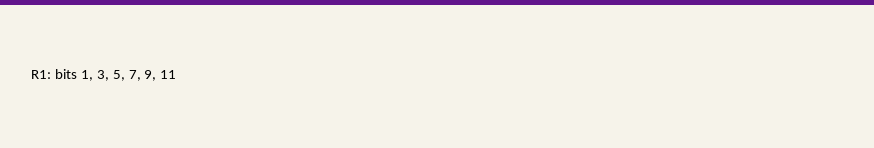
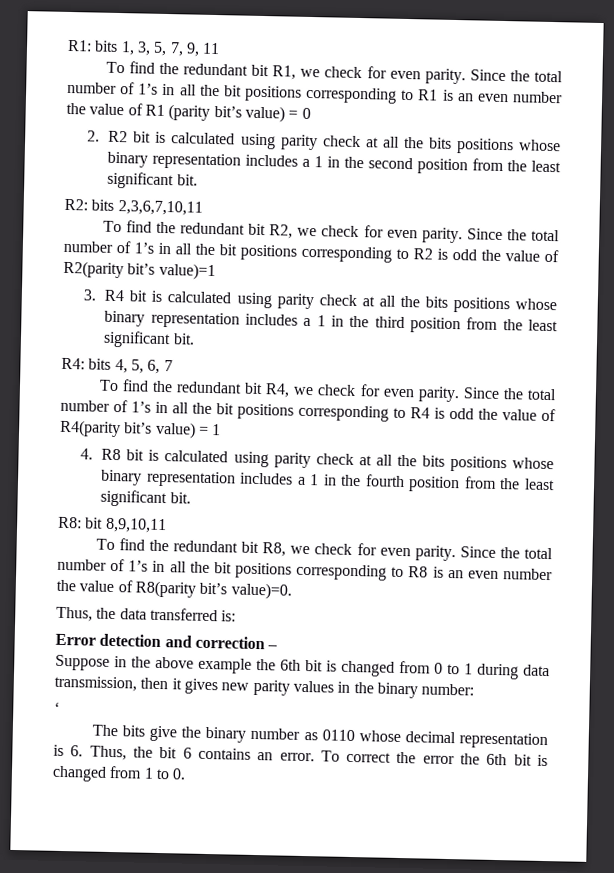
(177, 74) none -> [105,61,564,85] [67,81,564,104] [66,102,311,123] [87,130,561,155] [107,151,561,175] [107,171,198,190] [64,198,203,216] [102,220,561,244] [63,240,559,263] [63,260,216,281] [83,289,557,314] [104,310,558,334] [103,330,195,349] [61,357,173,374] [98,379,558,403] [60,399,556,422] [59,419,222,439] [80,448,554,473] [100,469,556,493] [100,489,191,508] [58,516,167,534] [95,538,554,562] [57,558,554,581] [56,579,292,600] [56,606,237,622] [55,633,279,650] [55,654,550,680] [54,675,475,699] [54,701,60,714] [91,724,548,750] [53,744,548,767] [52,765,187,782] // To find the redundant bit R1, we check for even parity. Since the total number of 1’s in all the bit positions corresponding to R1 is an even number the value of R1 (parity bit’s value) = 0 // 2. R2 bit is calculated using parity check at all the bits positions whose binary representation includes a 1 in the second position from the least significant bit. // R2: bits 2,3,6,7,10,11 // To find the redundant bit R2, we check for even parity. Since the total number of 1’s in all the bit positions corresponding to R2 is odd the value of R2(parity bit’s value)=1 // 3. R4 bit is calculated using parity check at all the bits positions whose binary representation includes a 1 in the third position from the least significant bit. // R4: bits 4, 5, 6, 7 // To find the redundant bit R4, we check for even parity. Since the total number of 1’s in all the bit positions corresponding to R4 is odd the value of R4(parity bit’s value) = 1 // 4. R8 bit is calculated using parity check at all the bits positions whose binary representation includes a 1 in the fourth position from the least significant bit. // R8: bit 8,9,10,11 // To find the redundant bit R8, we check for even parity. Since the total number of 1’s in all the bit positions corresponding to R8 is an even number the value of R8(parity bit’s value)=0. // Thus, the data transferred is: // Error detection and correction – // Suppose in the above example the 6th bit is changed from 0 to 1 during data transmission, then it gives new parity values in the binary number: // ‘ // The bits give the binary number as 0110 whose decimal representation is 6. Thus, the bit 6 contains an error. To correct the error the 6th bit is changed from 1 to 0.

